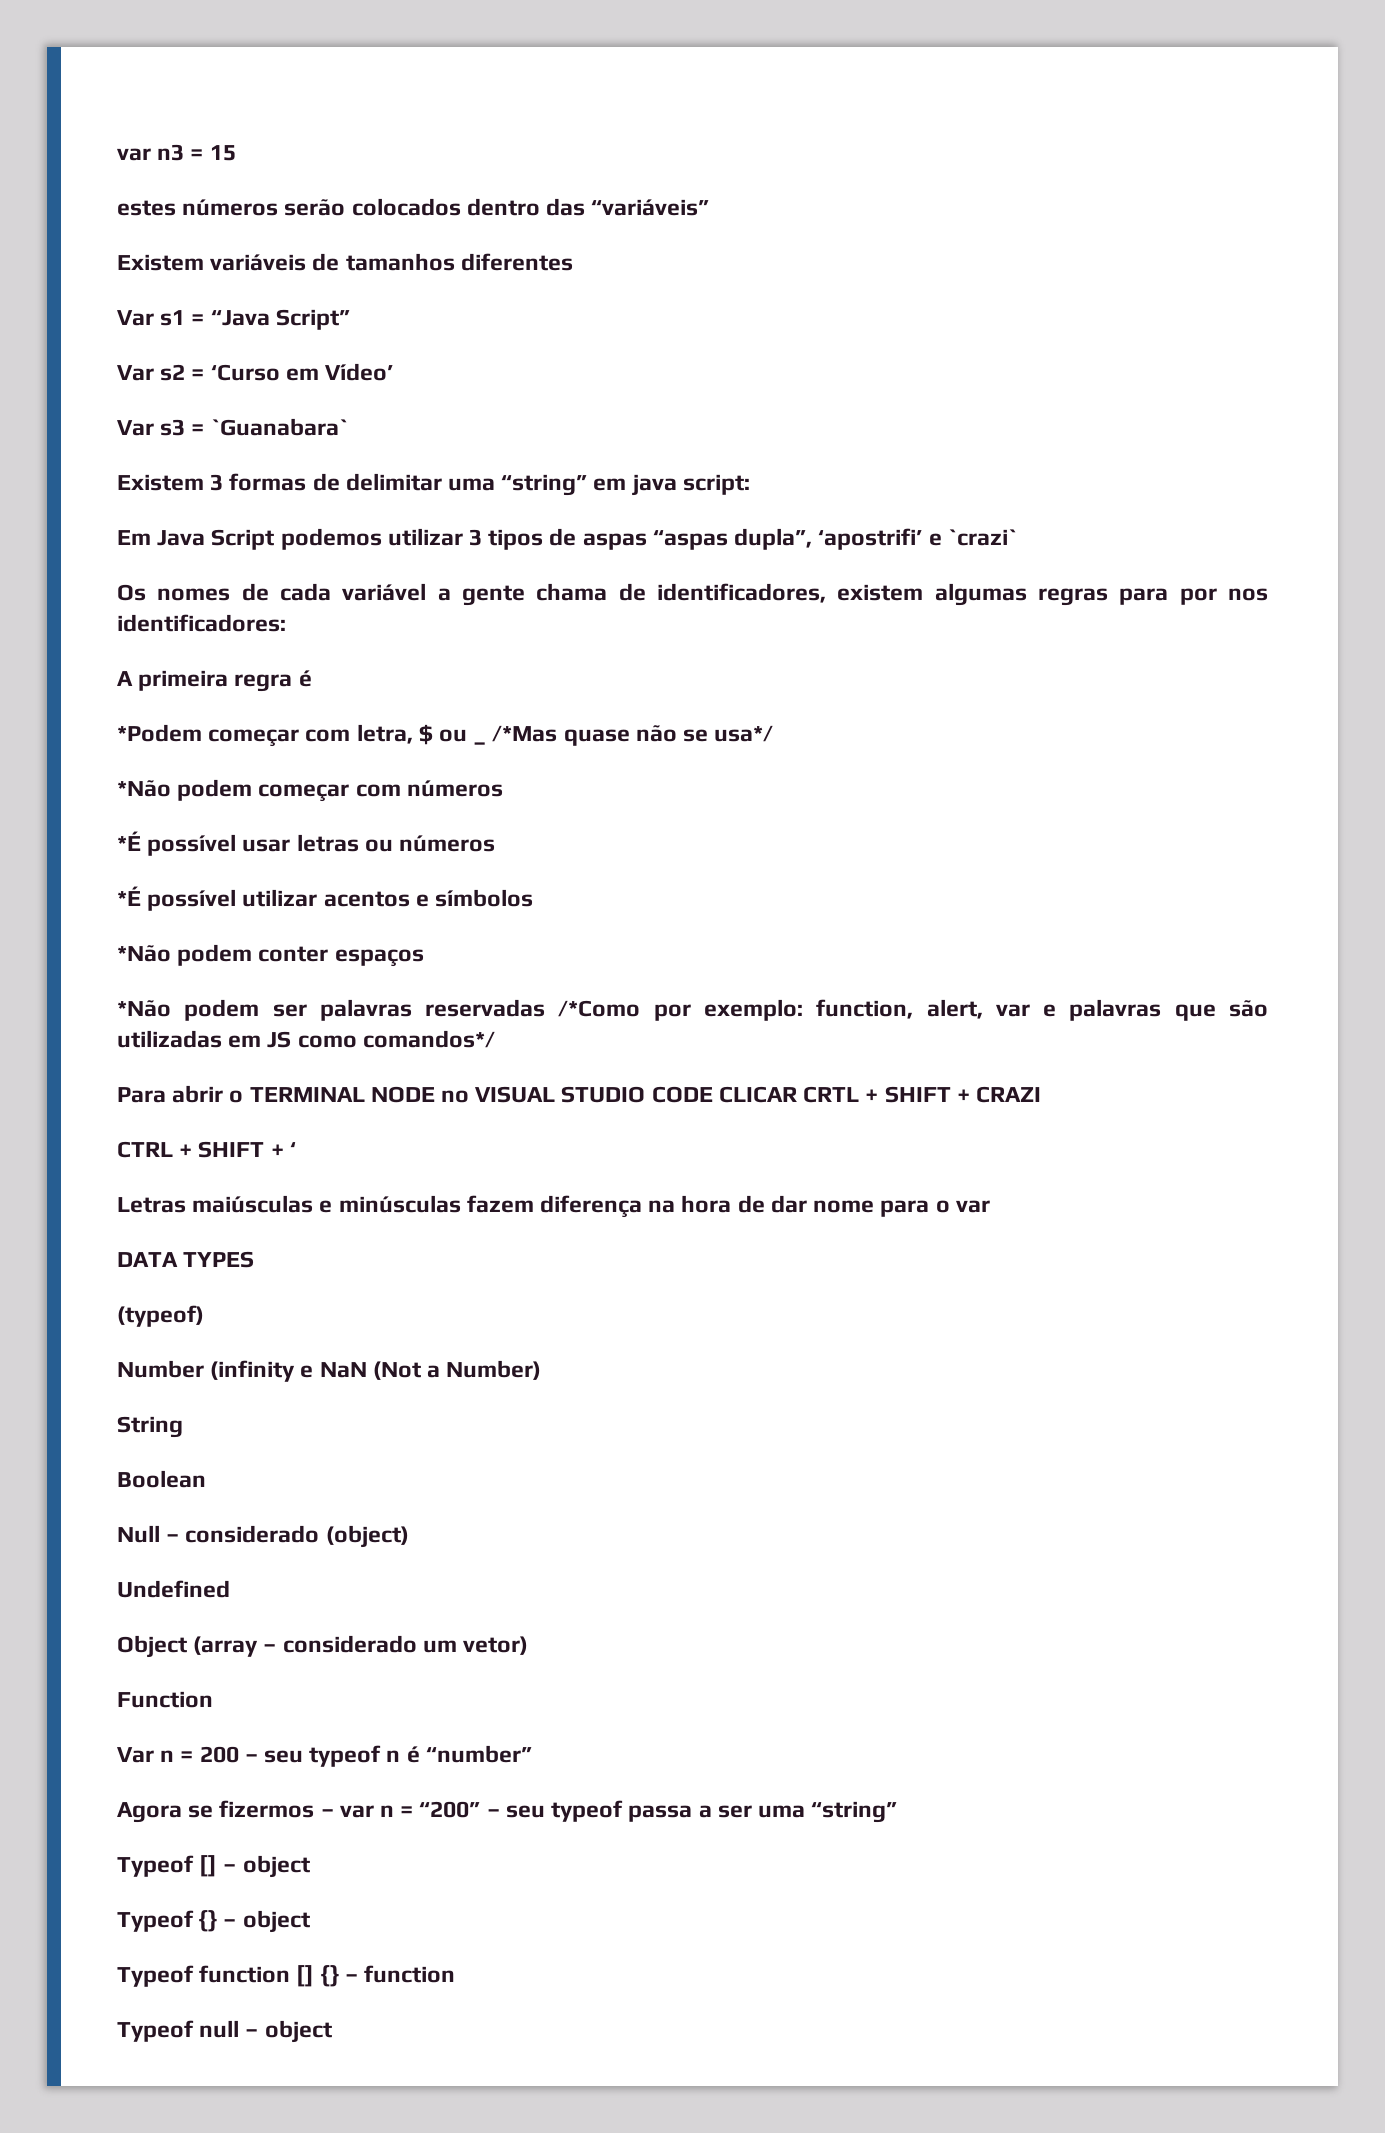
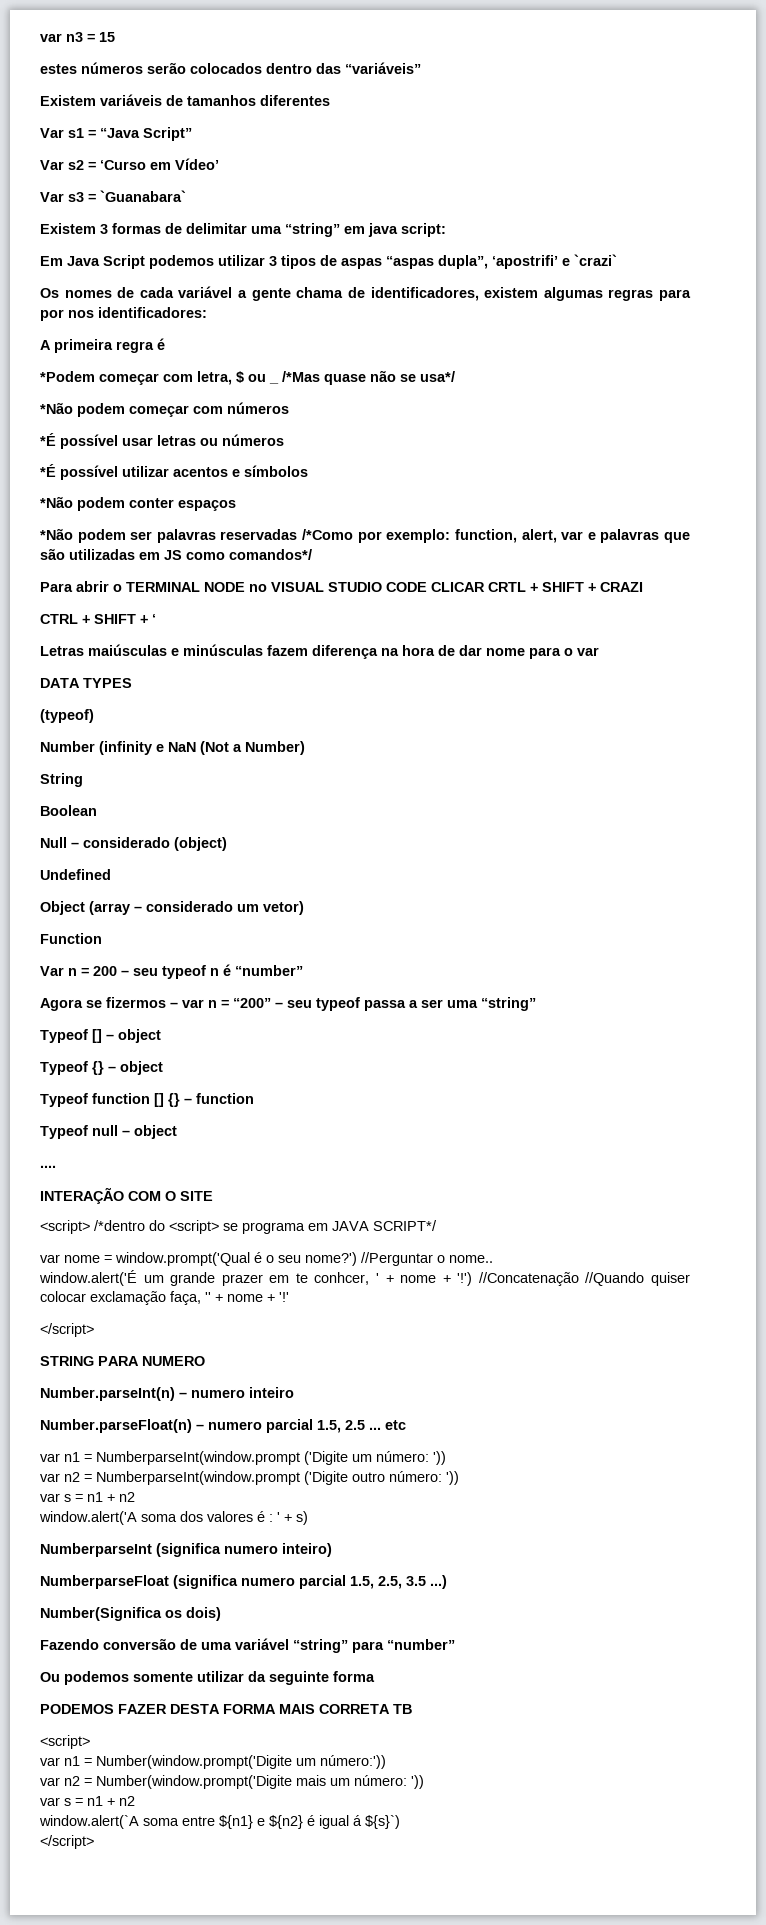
(332, 2031) none -> [40,1165,56,1168] [40,1187,213,1204] [40,1220,437,1234] [40,1252,493,1266] [39,1270,690,1286] [40,1291,289,1305] [40,1323,94,1337] [40,1356,205,1366] [40,1387,294,1401] [40,1419,406,1433] [40,1451,446,1465] [40,1471,459,1485] [40,1492,135,1502] [39,1511,308,1525] [40,1543,332,1557] [40,1575,447,1589] [40,1607,221,1621] [40,1638,455,1653] [40,1671,375,1685] [40,1704,412,1714] [40,1735,90,1749] [40,1755,386,1769] [40,1775,424,1789] [40,1796,135,1806] [39,1815,400,1829] [40,1835,94,1849] // .... // INTERAÇÃO COM O SITE // <script> /*dentro do <script> se programa em JAVA SCRIPT*/ // var nome = window.prompt('Qual é o seu nome?') //Perguntar o nome.. // window.alert('É um grande prazer em te conhcer, ' + nome + '!') //Concatenação //Quando quiser colocar exclamação faça, '' + nome + '!' // </script> // STRING PARA NUMERO // Number.parseInt(n) – numero inteiro // Number.parseFloat(n) – numero parcial 1.5, 2.5 ... etc // var n1 = NumberparseInt(window.prompt ('Digite um número: ')) // var n2 = NumberparseInt(window.prompt ('Digite outro número: ')) // var s = n1 + n2 // window.alert('A soma dos valores é : ' + s) // NumberparseInt (significa numero inteiro) // NumberparseFloat (significa numero parcial 1.5, 2.5, 3.5 ...) // Number(Significa os dois) // Fazendo conversão de uma variável “string” para “number” // Ou podemos somente utilizar da seguinte forma // PODEMOS FAZER DESTA FORMA MAIS CORRETA TB // <script> // var n1 = Number(window.prompt('Digite um número:')) // var n2 = Number(window.prompt('Digite mais um número: ')) // var s = n1 + n2 // window.alert(`A soma entre ${n1} e ${n2} é igual á ${s}`) // </script>

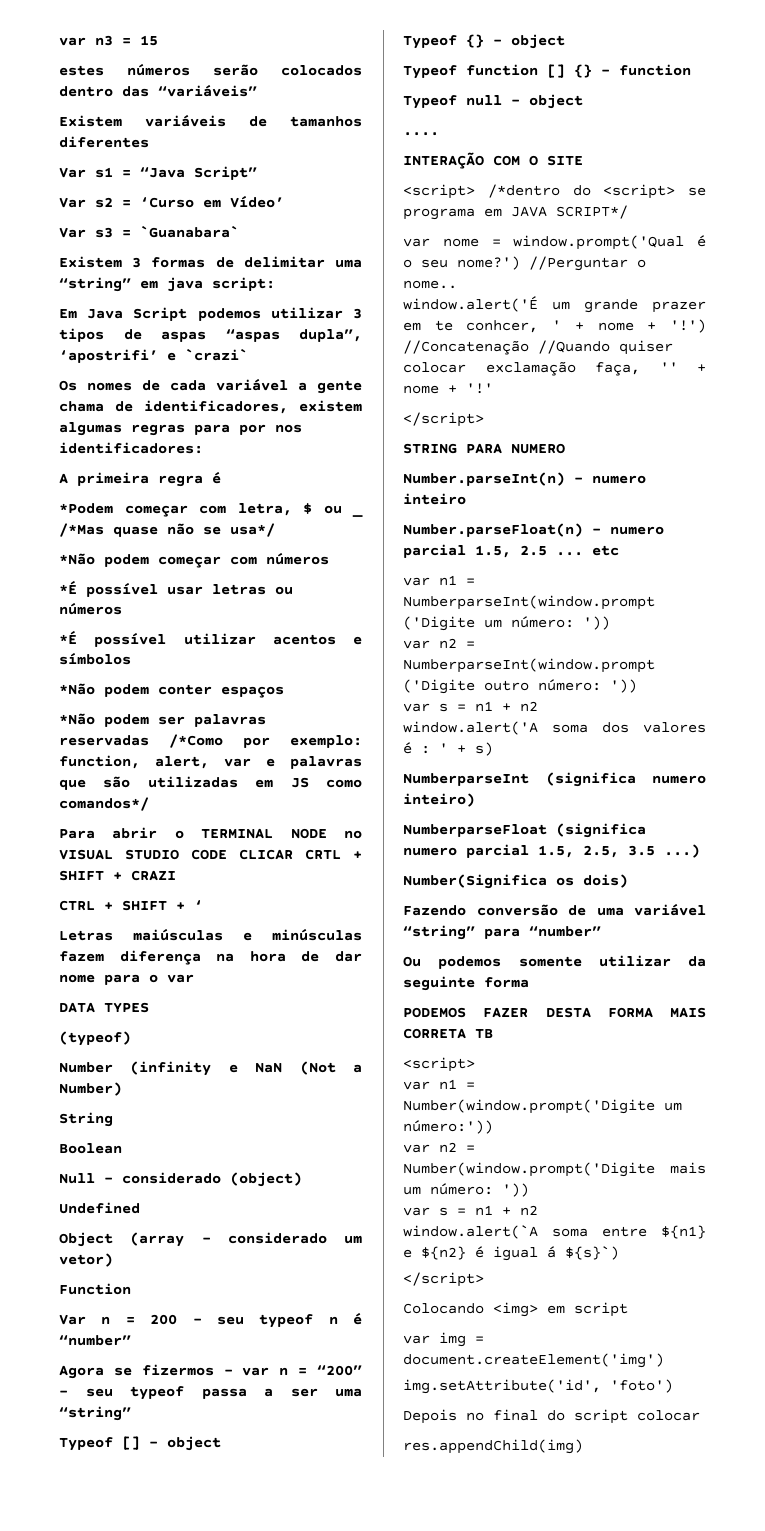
(94, 1842) none -> [403,1302,628,1317] [403,1332,484,1347] [403,1353,664,1368] [403,1379,673,1394] [403,1409,700,1424] [403,1439,583,1454] // Colocando <img> em script // var img = document.createElement('img') // img.setAttribute('id', 'foto') // Depois no final do script colocar // res.appendChild(img)

